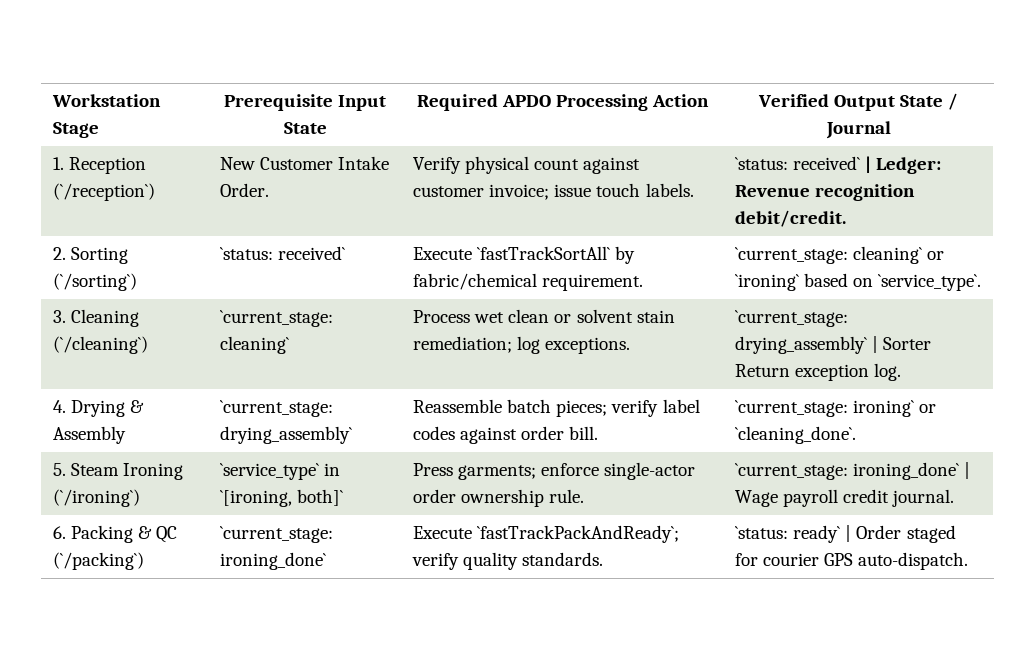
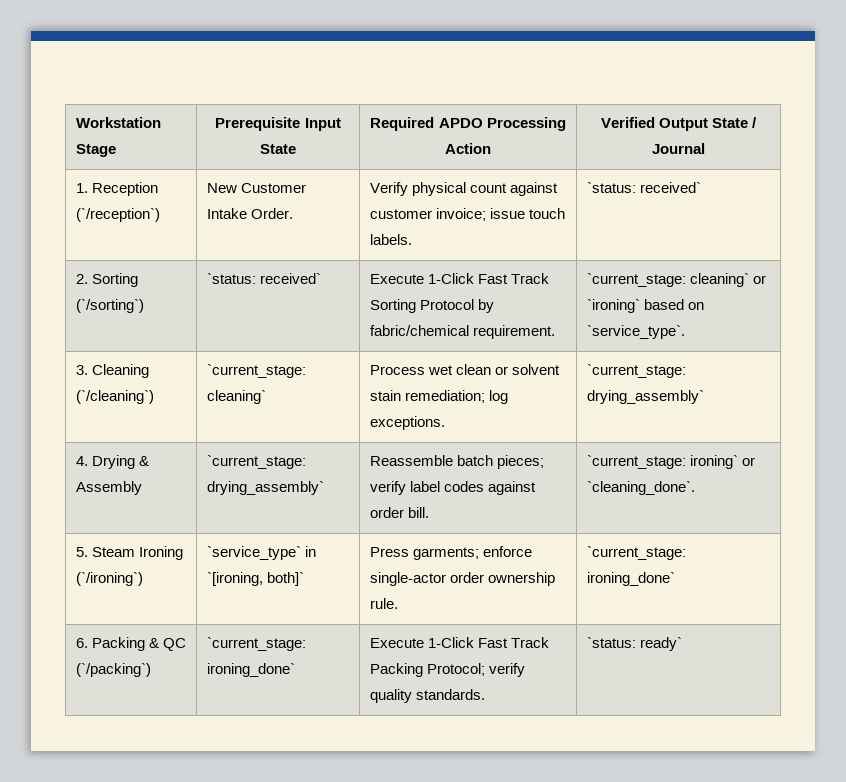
[865,156,942,174] [735,184,916,201] [735,210,847,227] | Ledger: Revenue recognition debit/credit. -> (701, 187) none
[477,246,611,260] `fastTrackSortAll` -> [427,273,550,284] [369,299,474,313] 1-Click Fast Track Sorting Protocol
[872,336,932,353] [735,363,902,381] | Sorter Return exception log. -> (704, 397) none
[964,462,971,479] [735,489,955,507] | Wage payroll credit journal. -> (675, 579) none
[477,525,680,543] `fastTrackPackAndReady`; -> [427,637,550,648] [369,663,485,677] 1-Click Fast Track Packing Protocol;
[845,525,956,543] [735,552,969,570] | Order staged for courier GPS auto-dispatch. -> (682, 644) none

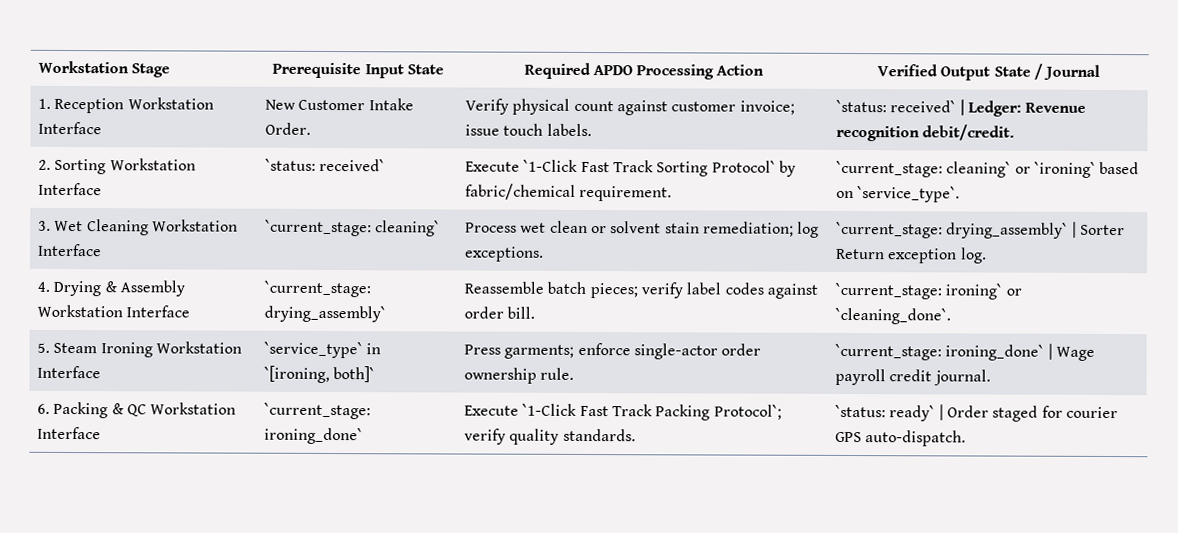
[75,208,160,222] (`/reception`) -> [127,97,214,110] [38,121,103,135] Workstation Interface
(701, 187) none -> [959,99,1087,117] [836,124,1016,142] | Ledger: Revenue recognition debit/credit.
[75,299,144,313] (`/sorting`) -> [109,158,196,171] [38,182,103,196] Workstation Interface
[427,273,474,284] 1-Click -> [523,159,579,172] `1-Click
[419,299,474,310] Protocol -> [711,160,776,173] Protocol`
[91,364,149,378] [75,390,154,404] Cleaning (`/cleaning`) -> [54,219,239,236] [38,243,103,257] Wet Cleaning Workstation Interface
(704, 397) none -> [1071,221,1126,238] [836,247,987,264] | Sorter Return exception log.
(142, 488) none -> [37,304,191,318] Workstation Interface
[75,572,143,586] (`/ironing`) -> [156,341,243,354] [37,365,102,379] Workstation Interface
(675, 579) none -> [1047,343,1096,361] [835,368,991,386] | Wage payroll credit journal.
[75,663,151,677] (`/packing`) -> [150,402,237,415] [37,426,102,440] Workstation Interface
[427,637,474,648] 1-Click -> [522,403,578,416] `1-Click
[426,663,485,676] Protocol; -> [713,404,782,420] Protocol`;
(682, 644) none -> [938,404,1118,422] [835,430,967,447] | Order staged for courier GPS auto-dispatch.

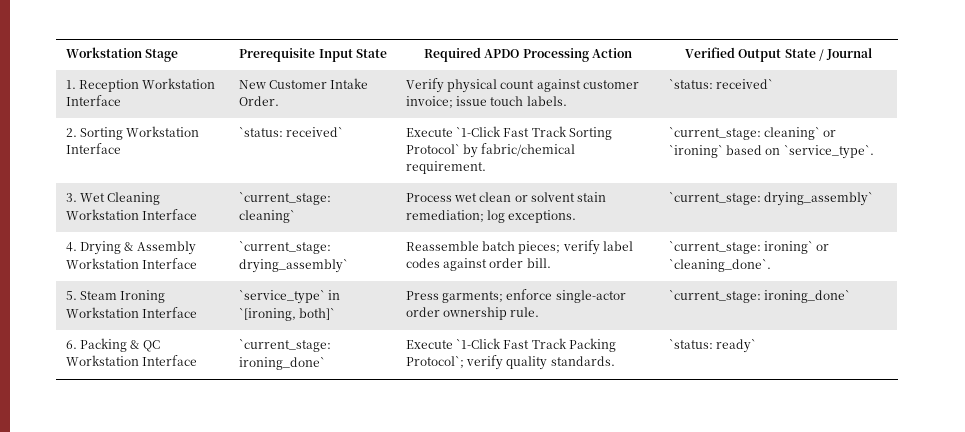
[959,99,1087,117] [836,124,1016,142] | Ledger: Revenue recognition debit/credit. -> (774, 84) none
[1071,221,1126,238] [836,247,987,264] | Sorter Return exception log. -> (874, 199) none
[1047,343,1096,361] [835,368,991,386] | Wage payroll credit journal. -> (851, 296) none
[938,404,1118,422] [835,430,967,447] | Order staged for courier GPS auto-dispatch. -> (757, 346) none

